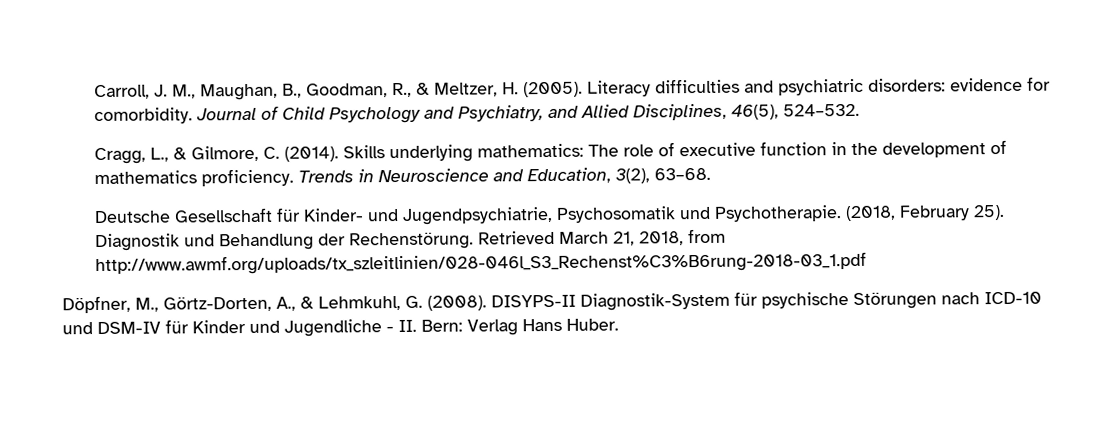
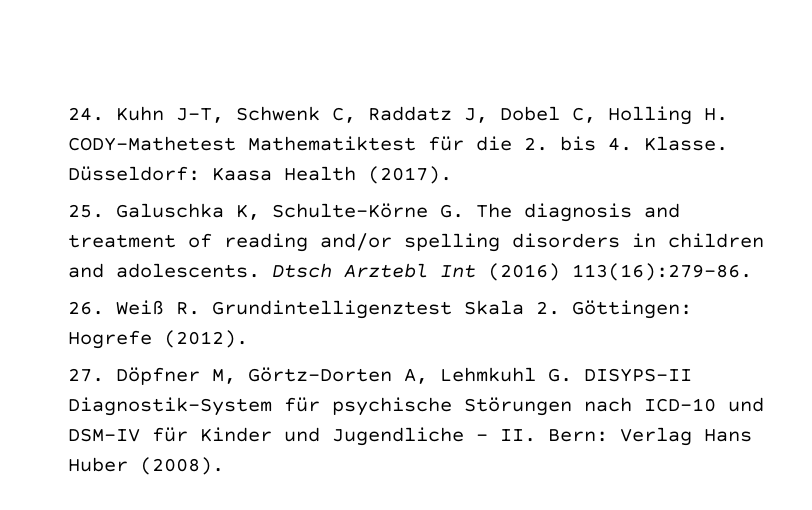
[94,76,1052,101] [94,103,861,125] [94,139,1008,165] [94,167,712,187] [94,204,1006,225] [95,228,727,252] [95,251,868,276] [61,295,487,314] Carroll, J. M., Maughan, B., Goodman, R., & Meltzer, H. (2005). Literacy difficulties and psychiatric disorders: evidence for comorbidity. Journal of Child Psychology and Psychiatry, and Allied Disciplines, 46(5), 524–532. // Cragg, L., & Gilmore, C. (2014). Skills underlying mathematics: The role of executive function in the development of mathematics proficiency. Trends in Neuroscience and Education, 3(2), 63–68. // Deutsche Gesellschaft für Kinder- und Jugendpsychiatrie, Psychosomatik und Psychotherapie. (2018, February 25). Diagnostik und Behandlung der Rechenstörung. Retrieved March 21, 2018, from http://www.awmf.org/uploads/tx_szleitlinien/028-046l_S3_Rechenst%C3%B6rung-2018-03_1.pdf // Döpfner, M., Görtz-Dorten, A., & Lehmkuhl, G. (2008). -> [68,106,729,125] [68,136,729,151] [68,166,453,184] [68,203,681,222] [68,233,765,252] [68,263,753,281] [68,300,693,319] [68,330,249,349] [68,367,573,385] 24. Kuhn J-T, Schwenk C, Raddatz J, Dobel C, Holling H. CODY-Mathetest Mathematiktest für die 2. bis 4. Klasse. Düsseldorf: Kaasa Health (2017). // 25. Galuschka K, Schulte-Körne G. The diagnosis and treatment of reading and/or spelling disorders in children and adolescents. Dtsch Arztebl Int (2016) 113(16):279–86. // 26. Weiß R. Grundintelligenztest Skala 2. Göttingen: Hogrefe (2012). // 27. Döpfner M, Görtz-Dorten A, Lehmkuhl G.
[565,318,619,331] Huber. -> [68,457,225,475] Huber (2008).

